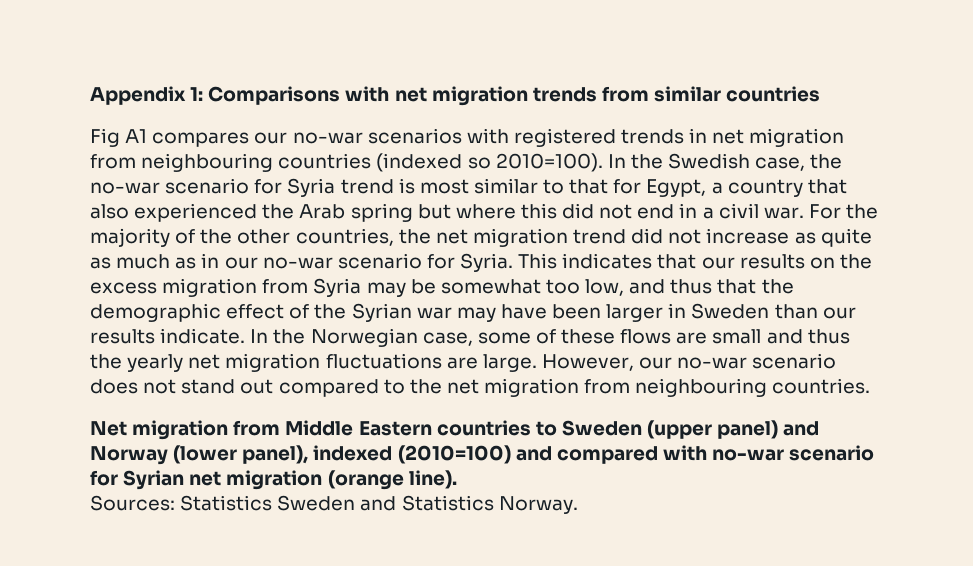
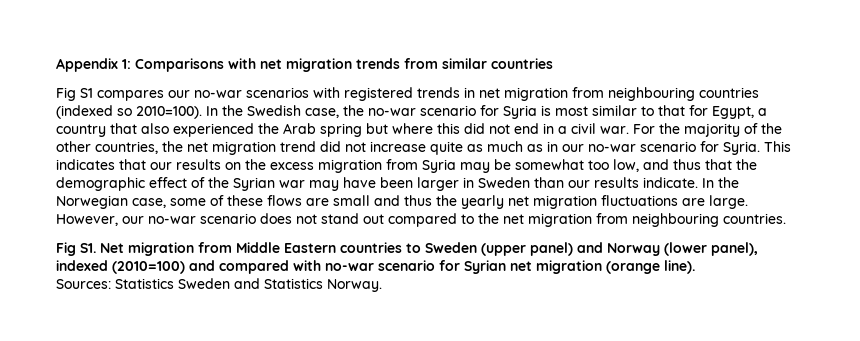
[125,129,148,143] A1 -> [80,88,93,98] S1
[340,179,394,194] trend -> (537, 112) none
[794,232,816,244] as -> (426, 146) none
(871, 386) none -> [56,242,96,256] Fig S1.

